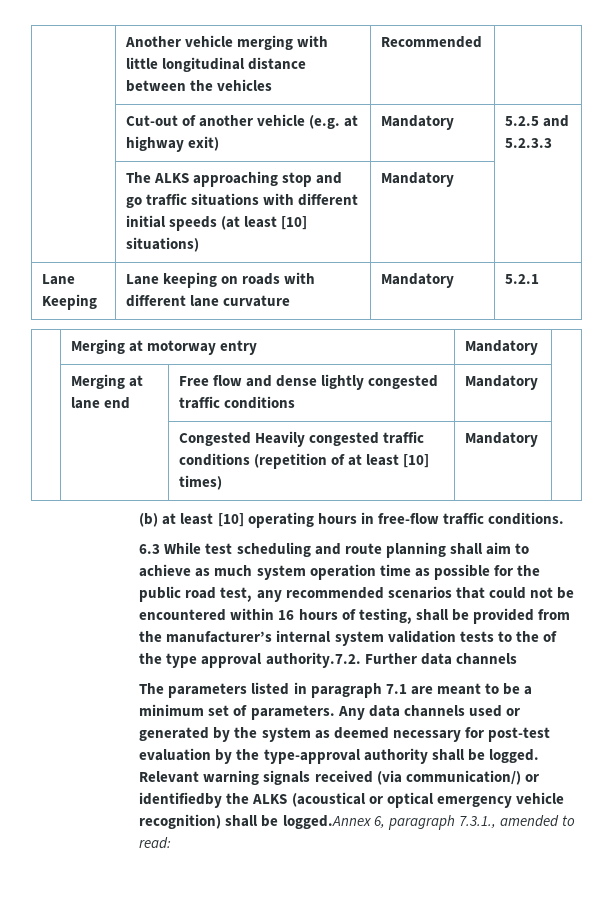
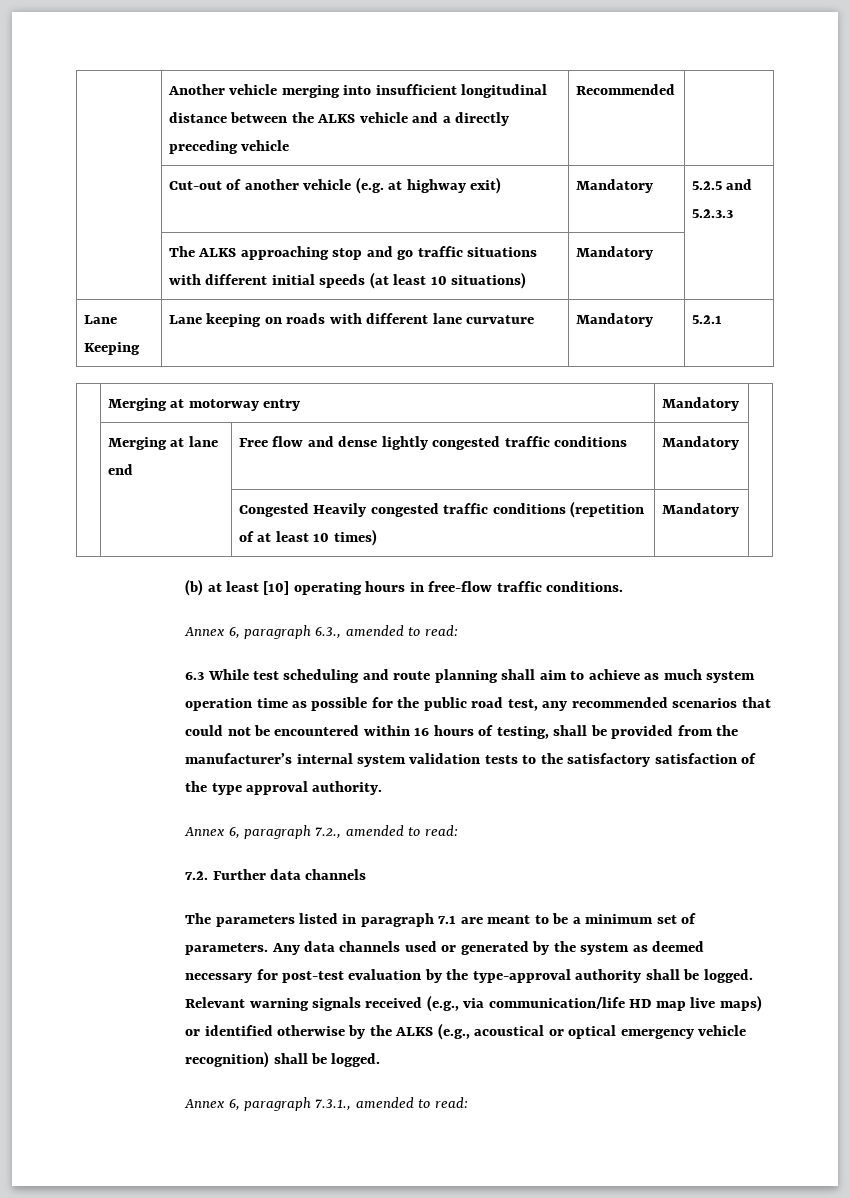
[297,35,329,47] [126,57,159,69] with little -> [343,84,457,95] into insufficient
[217,79,273,91] vehicles -> [317,112,510,126] [169,140,290,154] ALKS vehicle and a directly preceding vehicle
[281,216,308,230] [10] -> [430,276,447,285] 10
[403,454,430,468] [10] -> [313,533,330,542] 10
(564, 518) none -> [184,625,458,639] // Annex 6, paragraph 6.3., amended to read:
(539, 636) none -> [567,753,737,767] satisfactory satisfaction
[265,652,361,668] authority.7.2. -> [312,781,383,795] [184,825,458,839] [185,871,209,880] authority. // Annex 6, paragraph 7.2., amended to read: // 7.2.
[376,770,539,785] [139,792,366,808] (via communication/) or identifiedby the ALKS (acoustical -> [426,995,762,1012] [185,1023,545,1040] (e.g., via communication/life HD map live maps) or identified otherwise by the ALKS (e.g., acoustical
[282,815,371,829] logged.Annex -> [331,1053,381,1067] [184,1099,225,1108] logged. // Annex

